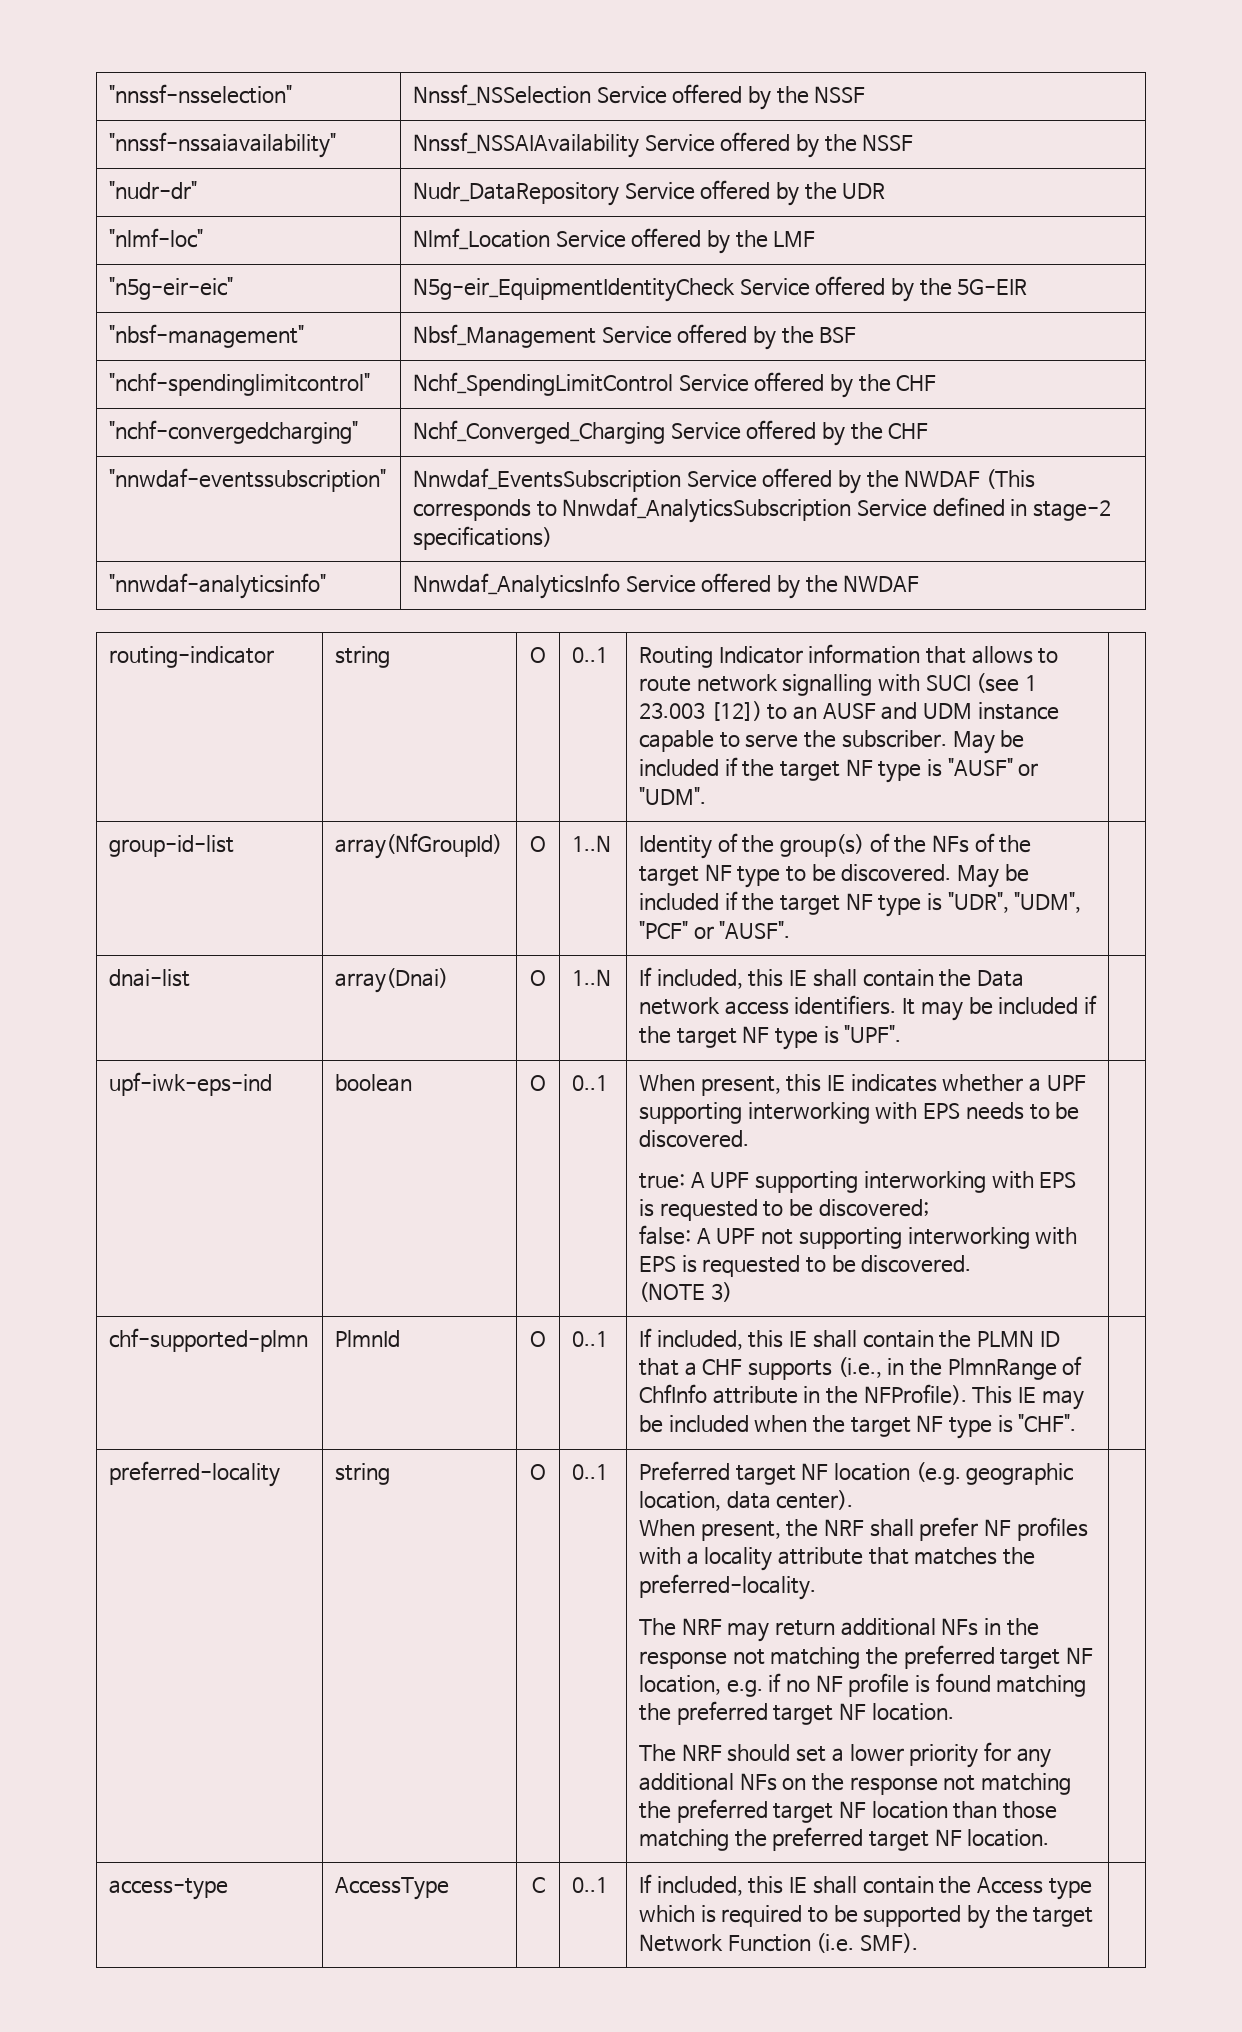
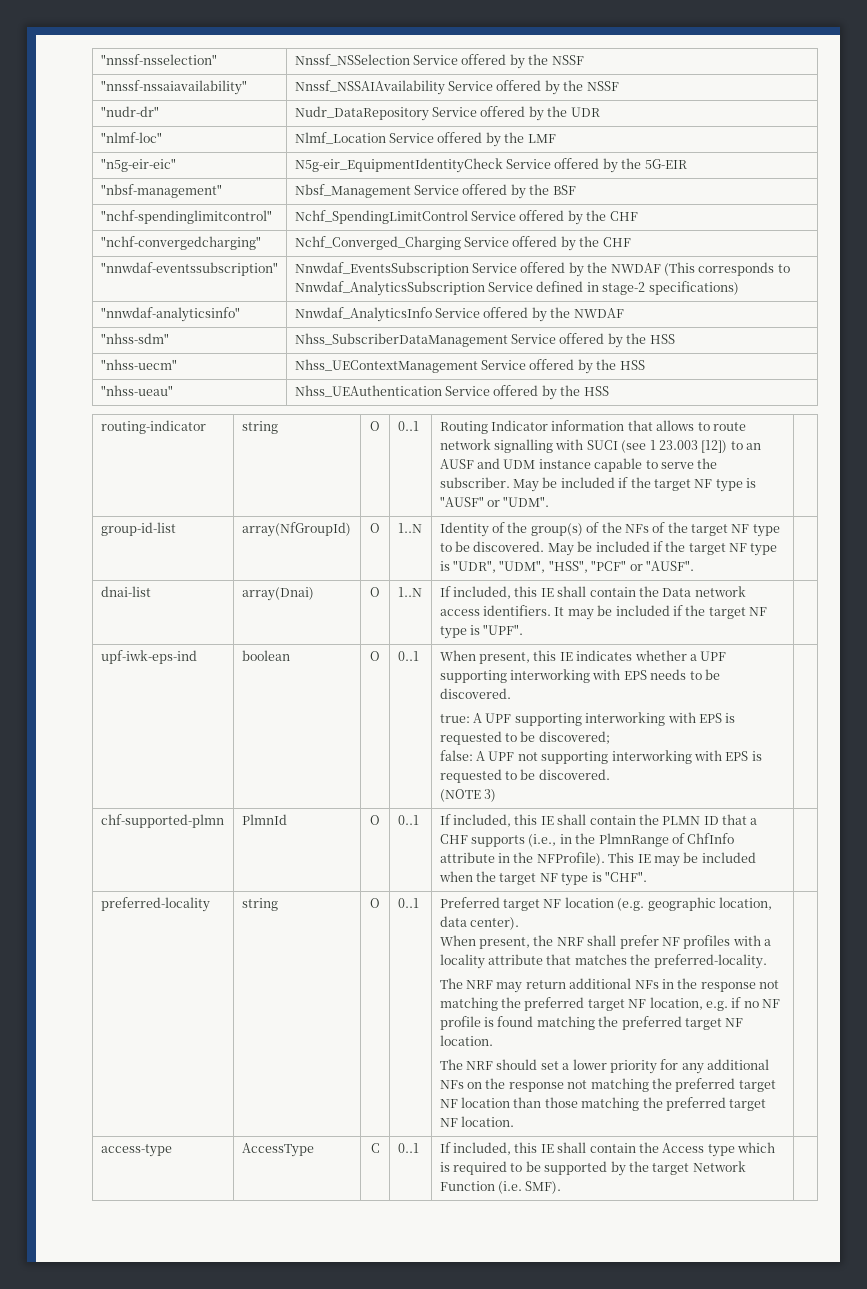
(920, 583) none -> [100,333,169,344] [294,333,675,348] [100,359,177,370] [294,359,645,374] [100,385,173,396] [294,385,609,400] // "nhss-sdm" | Nhss_SubscriberDataManagement Service offered by the HSS // "nhss-uecm" | Nhss_UEContextManagement Service offered by the HSS // "nhss-ueau" | Nhss_UEAuthentication Service offered by the HSS
(1082, 902) none -> [548,560,588,573] "HSS",

